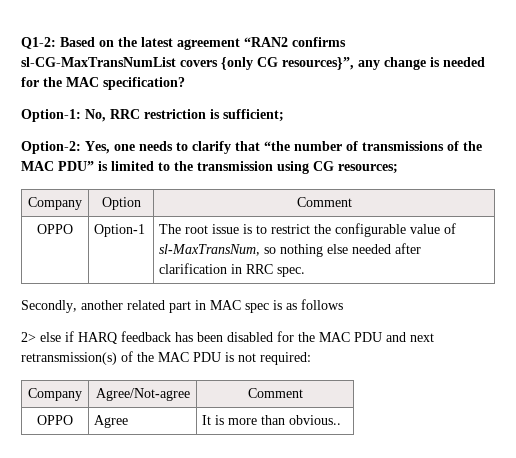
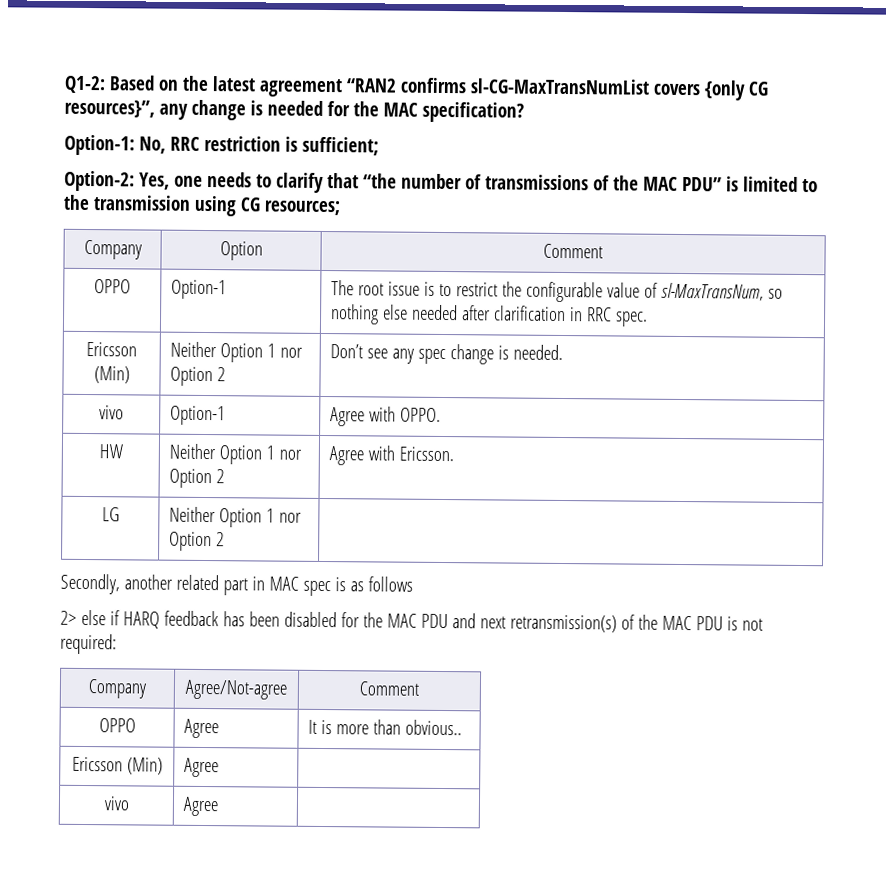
(306, 272) none -> [86,342,137,357] [93,366,130,384] [169,341,303,363] [169,366,226,387] [329,344,563,365] [99,405,124,420] [169,405,226,426] [329,406,441,427] [98,444,123,459] [168,443,302,465] [168,468,225,489] [328,445,454,466] [101,507,120,522] [168,506,302,528] [168,531,225,552] // Ericsson (Min) | Neither Option 1 nor Option 2 | Don’t see any spec change is needed. // vivo | Option-1 | Agree with OPPO. // HW | Neither Option 1 nor Option 2 | Agree with Ericsson. // LG | Neither Option 1 nor Option 2 |
(342, 420) none -> [71,756,163,775] [183,757,219,778] [103,796,130,811] [182,796,219,817] // Ericsson (Min) | Agree | // vivo | Agree |

